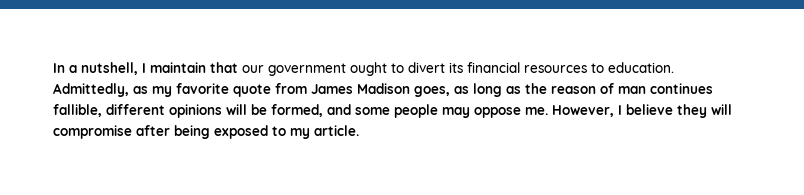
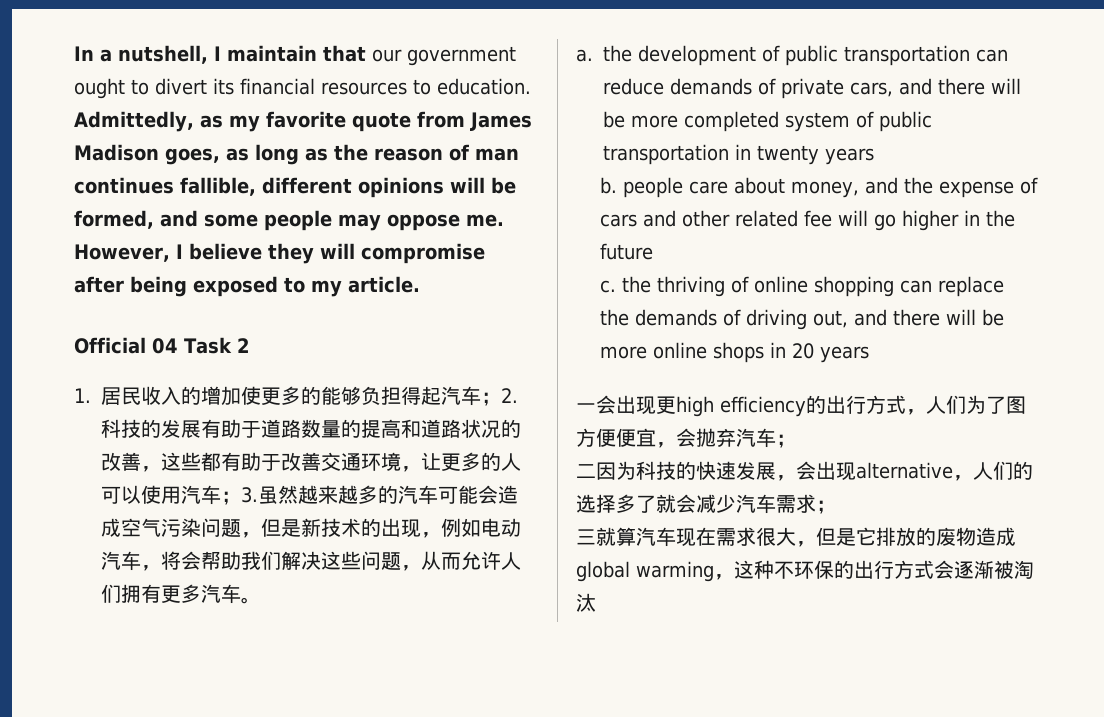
(359, 130) none -> [74,337,250,354] [74,386,518,406] [101,419,521,438] [101,452,521,472] [101,485,518,505] [101,518,521,538] [101,551,521,571] [101,584,261,604] [576,45,1008,66] [603,78,1021,99] [603,111,932,132] [603,144,874,165] [600,177,1039,198] [600,210,1016,231] [600,243,654,260] [600,276,1005,297] [600,309,1005,330] [600,342,870,363] [576,395,1026,417] [576,428,796,448] [576,461,1033,481] [576,494,836,514] [576,527,1016,547] [576,560,1034,582] [576,593,596,612] // Official 04 Task 2 // 1.居民收入的增加使更多的能够负担得起汽车；2.科技的发展有助于道路数量的提高和道路状况的改善，这些都有助于改善交通环境，让更多的人可以使用汽车；3.虽然越来越多的汽车可能会造成空气污染问题，但是新技术的出现，例如电动汽车，将会帮助我们解决这些问题，从而允许人们拥有更多汽车。 // a. the development of public transportation can reduce demands of private cars, and there will be more completed system of public transportation in twenty years // b. people care about money, and the expense of cars and other related fee will go higher in the future // c. the thriving of online shopping can replace the demands of driving out, and there will be more online shops in 20 years // 一会出现更high efficiency的出行方式，人们为了图方便便宜，会抛弃汽车； // 二因为科技的快速发展，会出现alternative，人们的选择多了就会减少汽车需求； // 三就算汽车现在需求很大，但是它排放的废物造成global warming，这种不环保的出行方式会逐渐被淘汰

